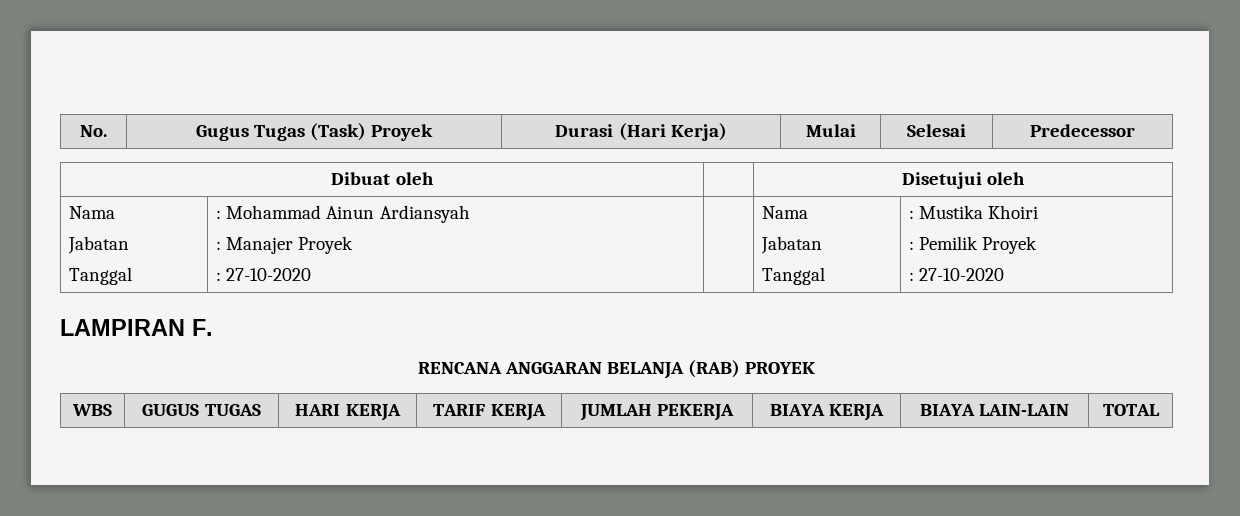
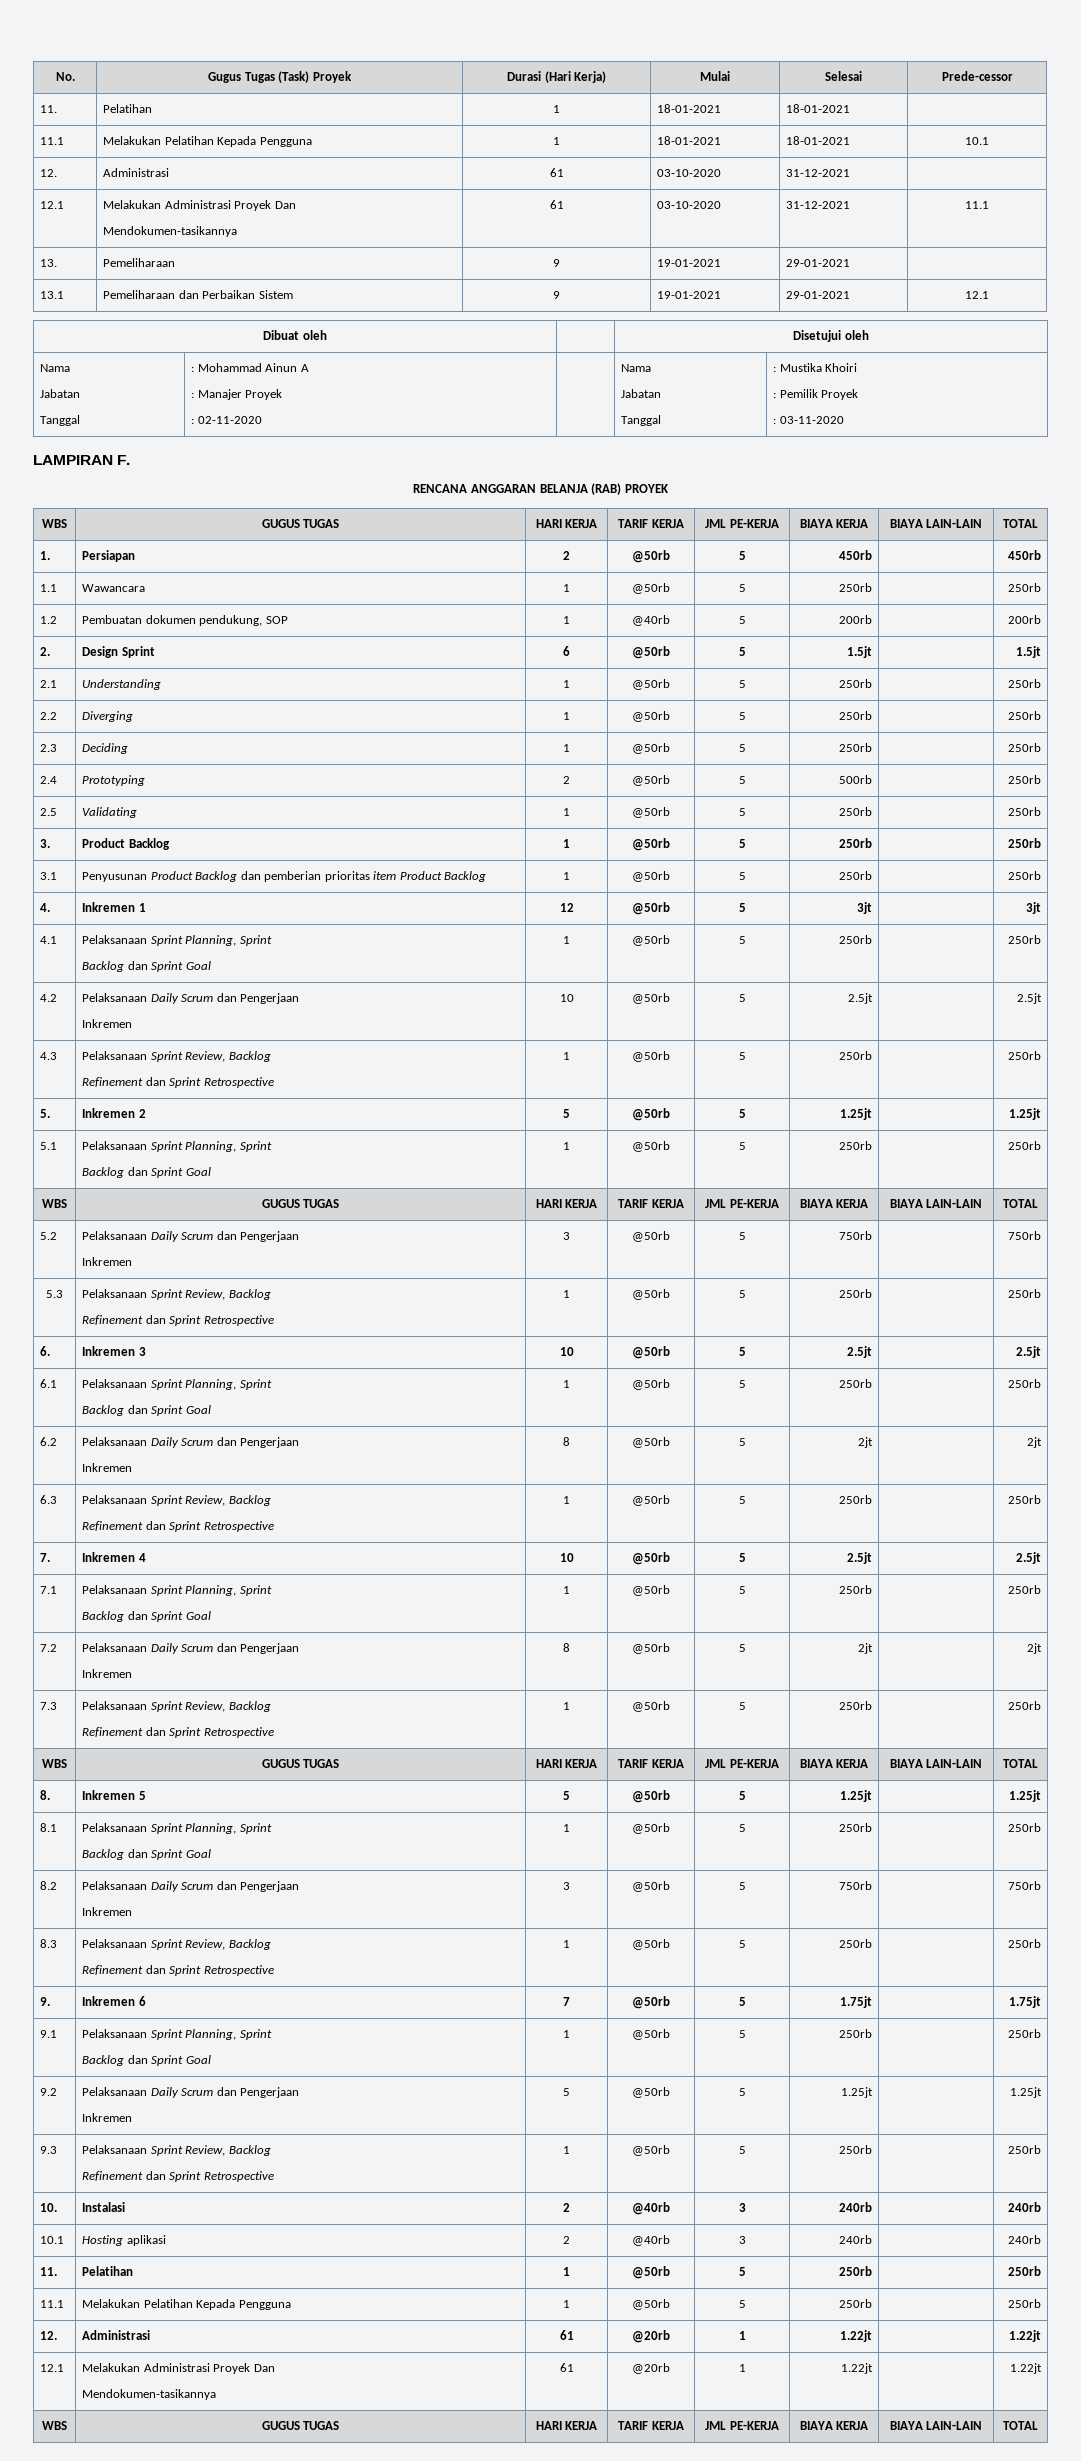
[1030,124,1135,137] Predecessor -> [941,71,1013,81] [40,105,58,113] [103,104,153,113] [553,105,560,113] [657,104,722,113] [786,104,851,113] [40,137,65,145] [103,136,312,147] [553,137,560,145] [657,136,722,145] [786,136,851,145] [965,137,989,145] [40,169,58,177] [103,168,170,177] [549,168,564,177] [657,169,722,177] [786,169,851,177] [40,201,65,209] [103,200,296,211] [103,226,238,237] [549,200,564,209] [657,201,722,209] [786,201,851,209] [965,201,989,209] [40,259,58,267] [103,258,176,267] [553,259,560,267] [657,259,722,267] [786,259,851,267] [40,291,65,299] [103,290,293,299] [553,291,560,299] [657,291,722,299] [786,291,851,299] [965,291,989,299] Prede-cessor // 11. | Pelatihan | 1 | 18-01-2021 | 18-01-2021 | // 11.1 | Melakukan Pelatihan Kepada Pengguna | 1 | 18-01-2021 | 18-01-2021 | 10.1 // 12. | Administrasi | 61 | 03-10-2020 | 31-12-2021 | // 12.1 | Melakukan Administrasi Proyek Dan // Mendokumen-tasikannya | 61 | 03-10-2020 | 31-12-2021 | 11.1 // 13. | Pemeliharaan | 9 | 19-01-2021 | 29-01-2021 | // 13.1 | Pemeliharaan dan Perbaikan Sistem | 9 | 19-01-2021 | 29-01-2021 | 12.1
[379,205,470,223] Ardiansyah -> [300,364,309,372] A
[226,268,312,281] 27-10-2020 -> [197,416,262,424] 02-11-2020
[919,268,1005,281] 27-10-2020 -> [779,416,844,424] 03-11-2020
[579,404,735,421] [769,404,885,421] [919,404,1070,416] [1102,404,1160,416] JUMLAH PEKERJA | BIAYA KERJA | BIAYA LAIN-LAIN | TOTAL -> [705,519,779,528] [799,519,869,528] [889,519,983,528] [1003,519,1038,528] [40,551,51,560] [82,550,136,562] [563,551,570,560] [632,550,670,563] [738,551,746,560] [838,550,872,560] [1007,550,1041,560] [40,584,58,592] [82,584,146,592] [563,584,570,592] [632,583,670,594] [738,584,746,592] [838,583,872,592] [1007,583,1041,592] [40,616,58,624] [82,615,288,626] [563,616,570,624] [632,615,670,626] [738,616,746,624] [838,615,872,624] [1007,615,1041,624] [40,647,51,656] [82,646,155,658] [563,646,570,656] [632,646,670,659] [738,647,746,656] [846,646,872,658] [1015,646,1041,658] [40,680,58,688] [82,679,162,690] [563,680,570,688] [632,679,670,690] [738,680,746,688] [838,679,872,688] [1007,679,1041,688] [40,712,58,720] [82,711,134,722] [563,712,570,720] [632,711,670,722] [738,712,746,720] [838,711,872,720] [1007,711,1041,720] [40,744,58,752] [82,743,129,754] [563,744,570,752] [632,743,670,754] [738,744,746,752] [838,743,872,752] [1007,743,1041,752] [40,776,58,784] [82,775,146,786] [563,776,570,784] [632,775,670,786] [738,776,746,784] [838,775,872,784] [1007,775,1041,784] [40,808,58,816] [82,807,138,818] [563,808,570,816] [632,807,670,818] [738,808,746,816] [838,807,872,816] [1007,807,1041,816] [40,839,51,848] [82,838,170,850] [563,839,570,848] [632,838,670,851] [738,839,746,848] [838,838,872,848] [1007,838,1041,848] [40,872,58,880] [82,871,487,882] [563,872,570,880] [632,871,670,882] [738,872,746,880] [838,871,872,880] [1007,871,1041,880] [40,903,51,912] [82,902,146,912] [559,903,574,912] [632,902,670,915] [738,903,746,912] [856,902,872,914] [1025,902,1041,914] [40,936,58,944] [82,935,272,946] [82,961,211,972] [563,936,570,944] [632,935,670,946] [738,936,746,944] [838,935,872,944] [1007,935,1041,944] [40,994,58,1002] [82,993,300,1004] [82,1019,133,1028] [559,994,574,1002] [632,993,670,1004] [738,994,746,1002] [847,993,873,1004] [1016,993,1042,1004] [40,1052,58,1060] [82,1051,271,1062] [82,1077,274,1088] [563,1052,570,1060] [632,1051,670,1062] [738,1052,746,1060] [838,1051,872,1060] [1007,1051,1041,1060] [40,1109,51,1118] [82,1108,146,1118] [563,1109,570,1118] [632,1108,670,1121] [738,1109,746,1118] [839,1108,872,1120] [1008,1108,1041,1120] [40,1142,58,1150] [82,1141,272,1152] [82,1167,211,1178] [563,1142,570,1150] [632,1141,670,1152] [738,1142,746,1150] [838,1141,872,1150] [1007,1141,1041,1150] [42,1199,67,1208] [261,1199,340,1208] [535,1199,598,1208] [618,1199,684,1208] [705,1199,779,1208] [799,1199,869,1208] [889,1199,983,1208] [1003,1199,1038,1208] [40,1232,58,1240] [82,1231,300,1242] [82,1257,133,1266] [563,1232,570,1240] [632,1231,670,1242] [738,1232,746,1240] [838,1231,872,1240] [1007,1231,1041,1240] [46,1290,63,1298] [82,1289,271,1300] [82,1315,274,1326] [563,1290,570,1298] [632,1289,670,1300] [738,1290,746,1298] [838,1289,872,1298] [1007,1289,1041,1298] [40,1346,51,1356] [82,1346,146,1356] [559,1347,574,1356] [632,1346,670,1359] [738,1347,746,1356] [846,1346,872,1358] [1015,1346,1041,1358] [40,1379,58,1388] [82,1379,272,1390] [82,1405,211,1416] [563,1380,570,1388] [632,1379,670,1390] [738,1380,746,1388] [838,1379,872,1388] [1007,1379,1041,1388] [40,1437,58,1446] [82,1437,300,1448] [82,1463,133,1472] [563,1437,570,1446] [632,1437,670,1448] [738,1438,746,1446] [857,1437,873,1448] [1026,1437,1042,1448] [40,1495,58,1504] [82,1495,271,1506] [82,1521,274,1532] [563,1496,570,1504] [632,1495,670,1506] [738,1496,746,1504] [838,1495,872,1504] [1007,1495,1041,1504] [40,1553,51,1562] [82,1552,146,1562] [559,1553,574,1562] [632,1552,670,1565] [738,1553,746,1562] [846,1552,872,1564] [1015,1552,1041,1564] [40,1586,58,1594] [82,1585,272,1596] [82,1611,211,1622] [563,1586,570,1594] [632,1585,670,1596] [738,1586,746,1594] [838,1585,872,1594] [1007,1585,1041,1594] [40,1644,58,1652] [82,1643,300,1654] [82,1669,133,1678] [563,1643,570,1652] [632,1643,670,1654] [738,1644,746,1652] [857,1643,873,1654] [1026,1643,1042,1654] [40,1702,58,1710] [82,1701,271,1712] [82,1727,274,1738] [563,1702,570,1710] [632,1701,670,1712] [738,1702,746,1710] [838,1701,872,1710] [1007,1701,1041,1710] [42,1759,67,1768] [261,1759,340,1768] [535,1759,598,1768] [618,1759,684,1768] [705,1759,779,1768] [799,1759,869,1768] [889,1759,983,1768] [1003,1759,1038,1768] [40,1790,51,1800] [82,1790,146,1800] [563,1791,570,1800] [632,1790,670,1803] [738,1791,746,1800] [839,1790,872,1802] [1008,1790,1041,1802] [40,1823,58,1832] [82,1823,272,1834] [82,1849,211,1860] [563,1824,570,1832] [632,1823,670,1834] [738,1824,746,1832] [838,1823,872,1832] [1007,1823,1041,1832] [40,1881,58,1890] [82,1881,300,1892] [82,1907,133,1916] [563,1882,570,1890] [632,1881,670,1892] [738,1882,746,1890] [838,1881,872,1890] [1007,1881,1041,1890] [40,1939,58,1948] [82,1939,271,1950] [82,1965,274,1976] [563,1940,570,1948] [632,1939,670,1950] [738,1940,746,1948] [838,1939,872,1948] [1007,1939,1041,1948] [40,1997,51,2006] [82,1996,146,2006] [563,1997,570,2006] [632,1996,670,2009] [738,1997,746,2006] [839,1996,872,2008] [1008,1996,1041,2008] [40,2030,58,2038] [82,2029,272,2040] [82,2055,211,2066] [563,2030,570,2038] [632,2029,670,2040] [738,2030,746,2038] [838,2029,872,2038] [1007,2029,1041,2038] [40,2088,58,2096] [82,2087,300,2098] [82,2113,133,2122] [563,2088,570,2096] [632,2087,670,2098] [738,2088,746,2096] [840,2087,873,2098] [1009,2087,1042,2098] [40,2146,58,2154] [82,2145,271,2156] [82,2171,274,2182] [563,2146,570,2154] [632,2145,670,2156] [738,2146,746,2154] [838,2145,872,2154] [1007,2145,1041,2154] [40,2203,58,2212] [82,2202,126,2212] [563,2203,570,2212] [632,2202,670,2215] [738,2203,746,2212] [838,2202,872,2212] [1007,2202,1041,2212] [40,2236,65,2244] [82,2235,166,2246] [563,2236,570,2244] [632,2235,670,2246] [738,2236,746,2244] [838,2235,872,2244] [1007,2235,1041,2244] [40,2267,58,2276] [82,2266,134,2276] [563,2267,570,2276] [632,2266,670,2279] [738,2267,746,2276] [838,2266,872,2276] [1007,2266,1041,2276] [40,2300,65,2308] [82,2299,291,2310] [563,2300,570,2308] [632,2299,670,2310] [738,2300,746,2308] [838,2299,872,2308] [1007,2299,1041,2308] [40,2331,58,2340] [82,2330,151,2340] [559,2330,574,2340] [632,2330,670,2343] [738,2331,746,2340] [839,2330,872,2342] [1008,2330,1041,2342] [40,2364,65,2372] [82,2363,275,2374] [82,2389,217,2400] [559,2363,574,2372] [632,2363,670,2374] [738,2364,746,2372] [840,2363,873,2374] [1009,2363,1042,2374] [42,2421,67,2430] [261,2421,340,2430] [535,2421,598,2430] [618,2421,684,2430] [705,2421,779,2430] [799,2421,869,2430] [889,2421,983,2430] [1003,2421,1038,2430] JML PE-KERJA | BIAYA KERJA | BIAYA LAIN-LAIN | TOTAL // 1. | Persiapan | 2 | @50rb | 5 | 450rb | | 450rb // 1.1 | Wawancara | 1 | @50rb | 5 | 250rb | | 250rb // 1.2 | Pembuatan dokumen pendukung, SOP | 1 | @40rb | 5 | 200rb | | 200rb // 2. | Design Sprint | 6 | @50rb | 5 | 1.5jt | | 1.5jt // 2.1 | Understanding | 1 | @50rb | 5 | 250rb | | 250rb // 2.2 | Diverging | 1 | @50rb | 5 | 250rb | | 250rb // 2.3 | Deciding | 1 | @50rb | 5 | 250rb | | 250rb // 2.4 | Prototyping | 2 | @50rb | 5 | 500rb | | 250rb // 2.5 | Validating | 1 | @50rb | 5 | 250rb | | 250rb // 3. | Product Backlog | 1 | @50rb | 5 | 250rb | | 250rb // 3.1 | Penyusunan Product Backlog dan pemberian prioritas item Product Backlog | 1 | @50rb | 5 | 250rb | | 250rb // 4. | Inkremen 1 | 12 | @50rb | 5 | 3jt | | 3jt // 4.1 | Pelaksanaan Sprint Planning, Sprint // Backlog dan Sprint Goal | 1 | @50rb | 5 | 250rb | | 250rb // 4.2 | Pelaksanaan Daily Scrum dan Pengerjaan // Inkremen | 10 | @50rb | 5 | 2.5jt | | 2.5jt // 4.3 | Pelaksanaan Sprint Review, Backlog // Refinement dan Sprint Retrospective | 1 | @50rb | 5 | 250rb | | 250rb // 5. | Inkremen 2 | 5 | @50rb | 5 | 1.25jt | | 1.25jt // 5.1 | Pelaksanaan Sprint Planning, Sprint // Backlog dan Sprint Goal | 1 | @50rb | 5 | 250rb | | 250rb // WBS | GUGUS TUGAS | HARI KERJA | TARIF KERJA | JML PE-KERJA | BIAYA KERJA | BIAYA LAIN-LAIN | TOTAL // 5.2 | Pelaksanaan Daily Scrum dan Pengerjaan // Inkremen | 3 | @50rb | 5 | 750rb | | 750rb // 5.3 | Pelaksanaan Sprint Review, Backlog // Refinement dan Sprint Retrospective | 1 | @50rb | 5 | 250rb | | 250rb // 6. | Inkremen 3 | 10 | @50rb | 5 | 2.5jt | | 2.5jt // 6.1 | Pelaksanaan Sprint Planning, Sprint // Backlog dan Sprint Goal | 1 | @50rb | 5 | 250rb | | 250rb // 6.2 | Pelaksanaan Daily Scrum dan Pengerjaan // Inkremen | 8 | @50rb | 5 | 2jt | | 2jt // 6.3 | Pelaksanaan Sprint Review, Backlog // Refinement dan Sprint Retrospective | 1 | @50rb | 5 | 250rb | | 250rb // 7. | Inkremen 4 | 10 | @50rb | 5 | 2.5jt | | 2.5jt // 7.1 | Pelaksanaan Sprint Planning, Sprint // Backlog dan Sprint Goal | 1 | @50rb | 5 | 250rb | | 250rb // 7.2 | Pelaksanaan Daily Scrum dan Pengerjaan // Inkremen | 8 | @50rb | 5 | 2jt | | 2jt // 7.3 | Pelaksanaan Sprint Review, Backlog // Refinement dan Sprint Retrospective | 1 | @50rb | 5 | 250rb | | 250rb // WBS | GUGUS TUGAS | HARI KERJA | TARIF KERJA | JML PE-KERJA | BIAYA KERJA | BIAYA LAIN-LAIN | TOTAL // 8. | Inkremen 5 | 5 | @50rb | 5 | 1.25jt | | 1.25jt // 8.1 | Pelaksanaan Sprint Planning, Sprint // Backlog dan Sprint Goal | 1 | @50rb | 5 | 250rb | | 250rb // 8.2 | Pelaksanaan Daily Scrum dan Pengerjaan // Inkremen | 3 | @50rb | 5 | 750rb | | 750rb // 8.3 | Pelaksanaan Sprint Review, Backlog // Refinement dan Sprint Retrospective | 1 | @50rb | 5 | 250rb | | 250rb // 9. | Inkremen 6 | 7 | @50rb | 5 | 1.75jt | | 1.75jt // 9.1 | Pelaksanaan Sprint Planning, Sprint // Backlog dan Sprint Goal | 1 | @50rb | 5 | 250rb | | 250rb // 9.2 | Pelaksanaan Daily Scrum dan Pengerjaan // Inkremen | 5 | @50rb | 5 | 1.25jt | | 1.25jt // 9.3 | Pelaksanaan Sprint Review, Backlog // Refinement dan Sprint Retrospective | 1 | @50rb | 5 | 250rb | | 250rb // 10. | Instalasi | 2 | @40rb | 3 | 240rb | | 240rb // 10.1 | Hosting aplikasi | 2 | @40rb | 3 | 240rb | | 240rb // 11. | Pelatihan | 1 | @50rb | 5 | 250rb | | 250rb // 11.1 | Melakukan Pelatihan Kepada Pengguna | 1 | @50rb | 5 | 250rb | | 250rb // 12. | Administrasi | 61 | @20rb | 1 | 1.22jt | | 1.22jt // 12.1 | Melakukan Administrasi Proyek Dan // Mendokumen-tasikannya | 61 | @20rb | 1 | 1.22jt | | 1.22jt // WBS | GUGUS TUGAS | HARI KERJA | TARIF KERJA | JML PE-KERJA | BIAYA KERJA | BIAYA LAIN-LAIN | TOTAL

